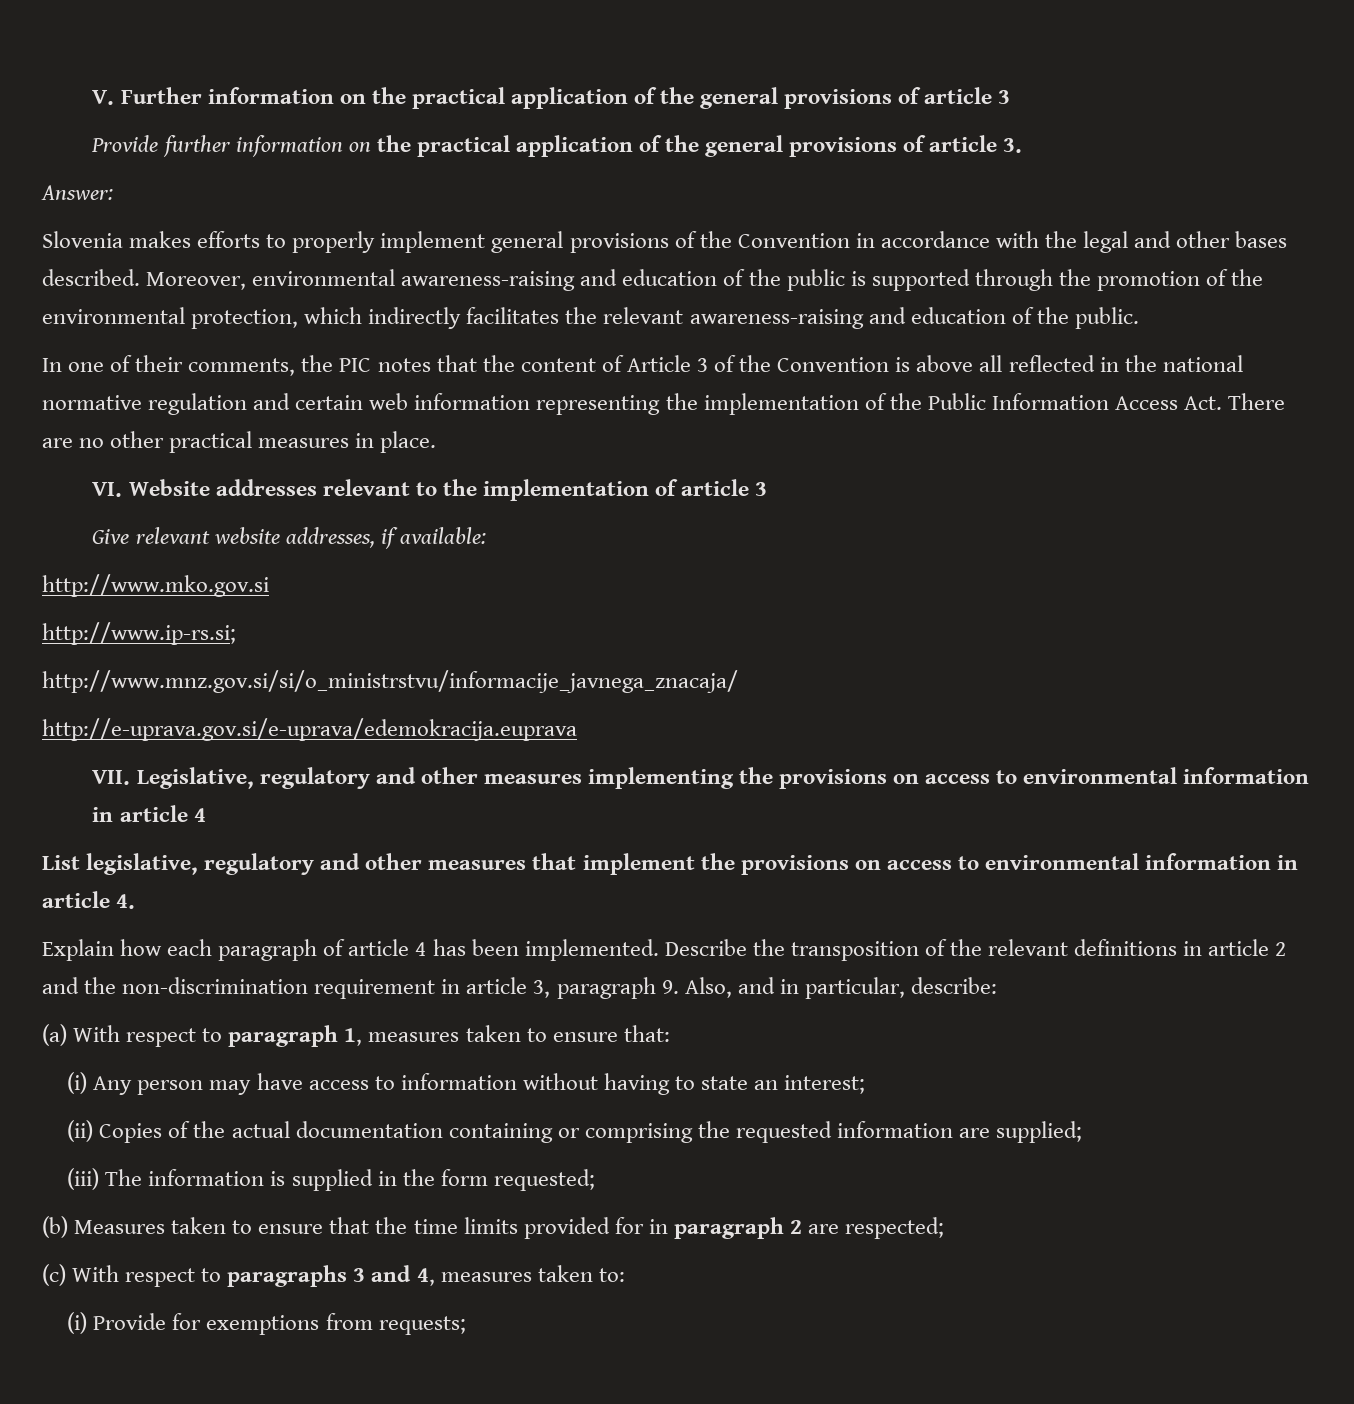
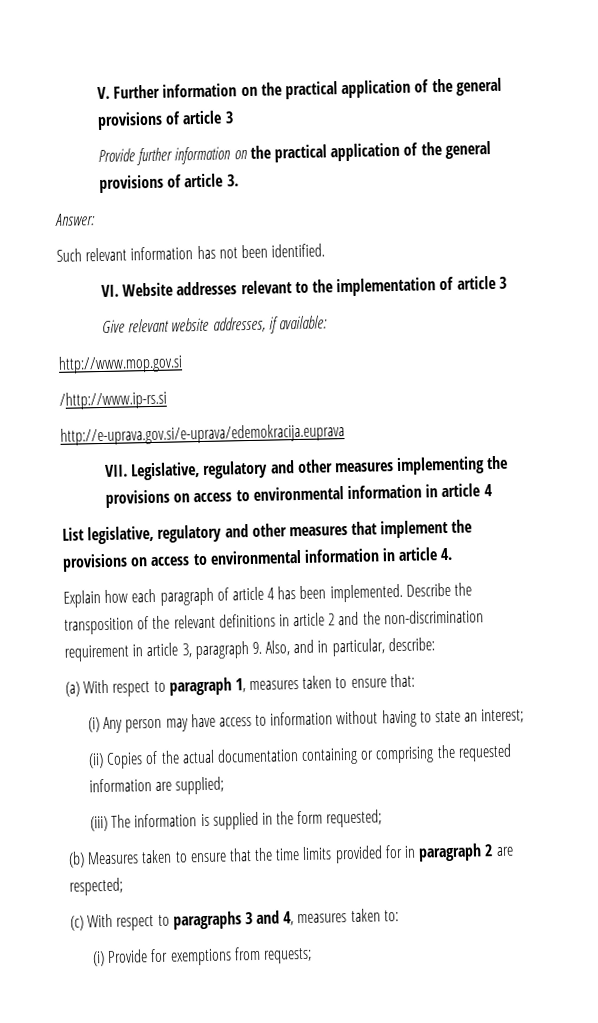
[42,231,1288,253] [42,269,1264,291] [42,307,1139,329] [42,355,1243,376] [42,393,1286,415] [42,431,437,453] Slovenia makes efforts to properly implement general provisions of the Convention in accordance with the legal and other bases described. Moreover, environmental awareness-raising and education of the public is supported through the promotion of the environmental protection, which indirectly facilitates the relevant awareness-raising and education of the public. // In one of their comments, the PIC notes that the content of Article 3 of the Convention is above all reflected in the national normative regulation and certain web information representing the implementation of the Public Information Access Act. There are no other practical measures in place. -> [56,243,326,262] Such relevant information has not been identified.
[42,574,269,597] [42,622,236,645] [42,670,738,693] http://www.mko.gov.si // http://www.ip-rs.si; // http://www.mnz.gov.si/si/o_ministrstvu/informacije_javnega_znacaja/ -> [58,354,183,374] [59,390,167,410] http://www.mop.gov.si // /http://www.ip-rs.si

